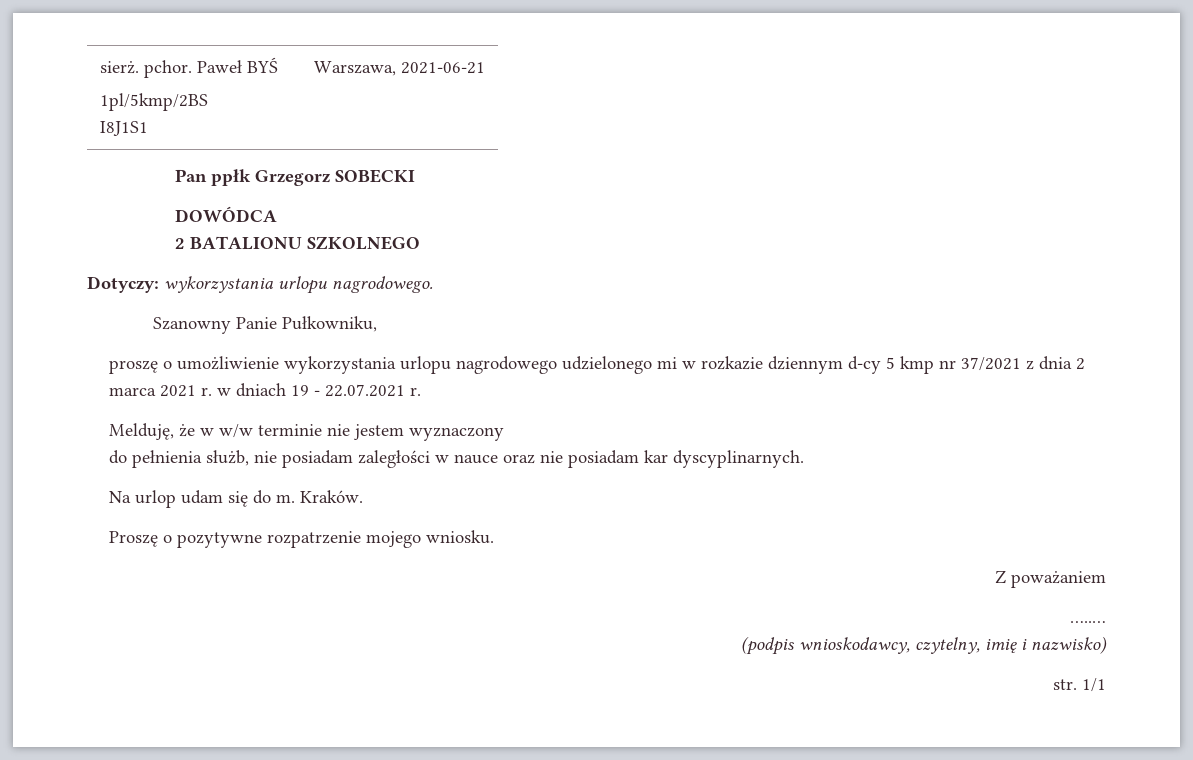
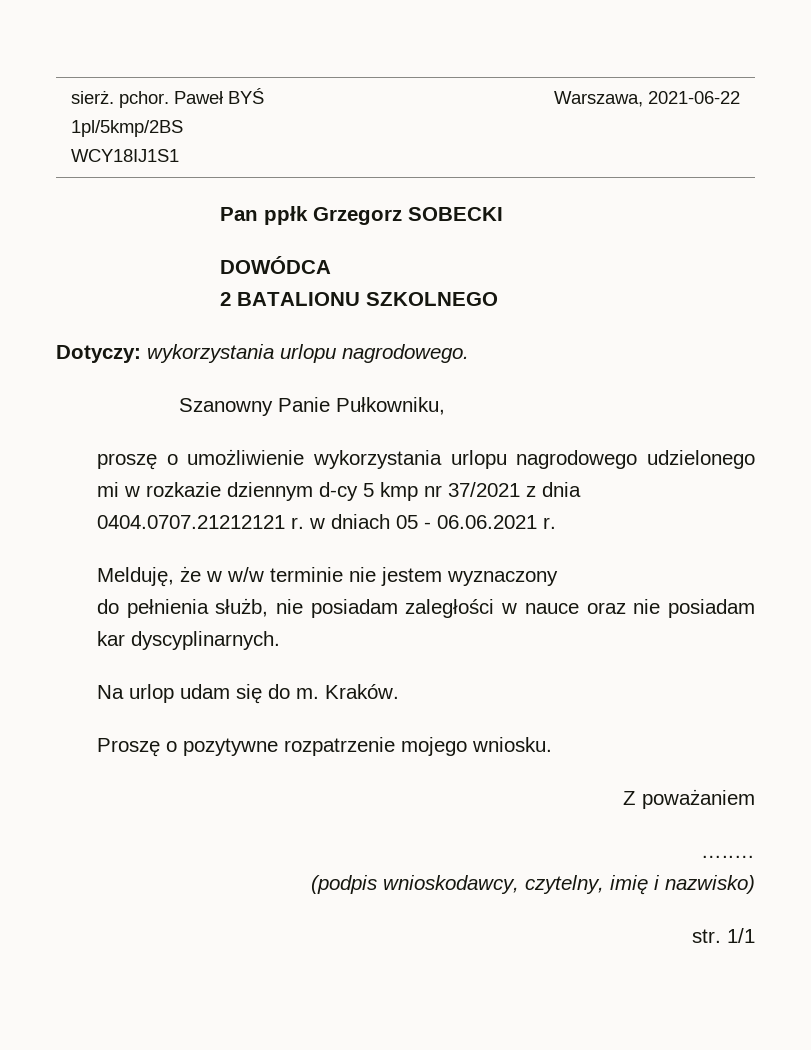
[100,121,149,136] I8J1S1 -> [70,149,179,162] WCY18IJ1S1
[400,62,485,74] 2021-06-21 -> [648,91,741,104] 2021-06-22
[1075,358,1085,370] [108,383,405,397] 2 marca 2021 r. w dniach 19 - 22.07.2021 -> [96,514,537,529] 0404.0707.21212121 r. w dniach 05 - 06.06.2021

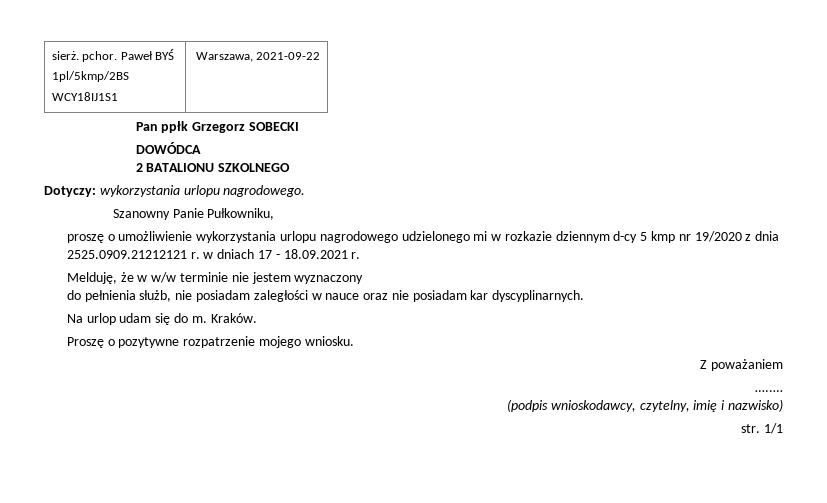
[648,91,741,104] 2021-06-22 -> [256,52,321,60] 2021-09-22
[447,482,520,497] 37/2021 -> [694,231,742,242] 19/2020
[96,515,285,529] 0404.0707.21212121 -> [66,250,187,259] 2525.0909.21212121
[395,515,537,529] 05 - 06.06.2021 -> [258,249,348,259] 17 - 18.09.2021

